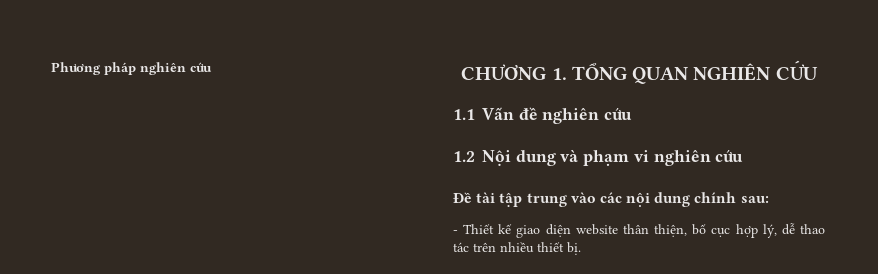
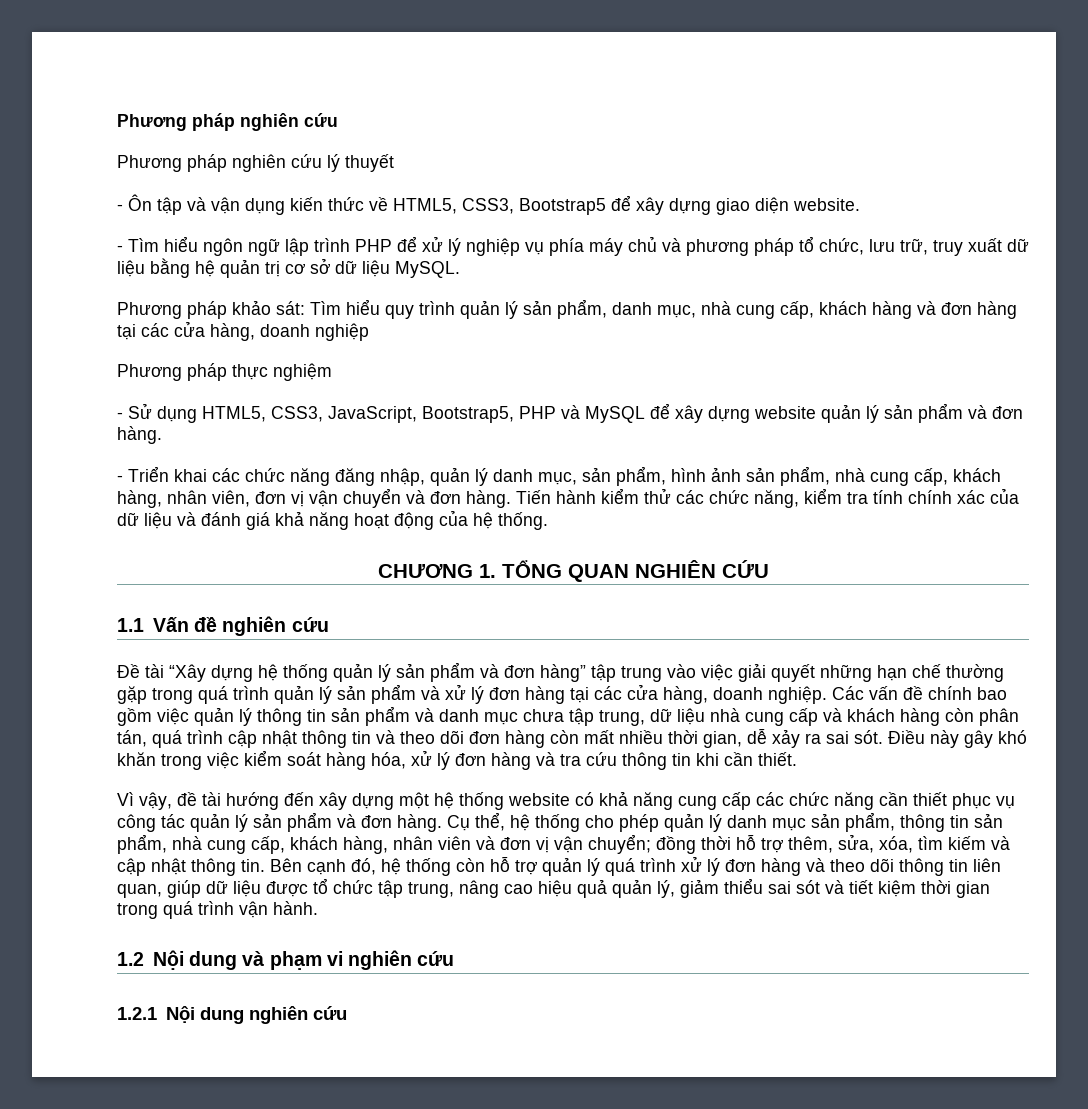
[51,62,212,75] Phương pháp nghiên cứu -> [117,113,338,131] [117,154,394,172] [117,194,860,215] [117,236,1029,256] [117,258,460,278] [117,299,1017,319] [117,321,369,341] [117,363,332,381] [117,403,1023,423] [117,426,162,444] [117,466,1001,486] [117,488,1019,508] [117,510,548,530] Phương pháp nghiên cứu // Phương pháp nghiên cứu lý thuyết // - Ôn tập và vận dụng kiến thức về HTML5, CSS3, Bootstrap5 để xây dựng giao diện website. // - Tìm hiểu ngôn ngữ lập trình PHP để xử lý nghiệp vụ phía máy chủ và phương pháp tổ chức, lưu trữ, truy xuất dữ liệu bằng hệ quản trị cơ sở dữ liệu MySQL. // Phương pháp khảo sát: Tìm hiểu quy trình quản lý sản phẩm, danh mục, nhà cung cấp, khách hàng và đơn hàng tại các cửa hàng, doanh nghiệp // Phương pháp thực nghiệm // - Sử dụng HTML5, CSS3, JavaScript, Bootstrap5, PHP và MySQL để xây dựng website quản lý sản phẩm và đơn hàng. // - Triển khai các chức năng đăng nhập, quản lý danh mục, sản phẩm, hình ảnh sản phẩm, nhà cung cấp, khách hàng, nhân viên, đơn vị vận chuyển và đơn hàng. Tiến hành kiểm thử các chức năng, kiểm tra tính chính xác của dữ liệu và đánh giá khả năng hoạt động của hệ thống.
(633, 114) none -> [117,662,1004,682] [117,684,1007,704] [117,706,1019,726] [117,728,1027,748] [117,750,797,770] [117,791,1015,810] [117,812,1003,832] [117,834,1010,854] [117,856,1001,876] [117,878,990,898] [117,901,318,919] // Đề tài “Xây dựng hệ thống quản lý sản phẩm và đơn hàng” tập trung vào việc giải quyết những hạn chế thường gặp trong quá trình quản lý sản phẩm và xử lý đơn hàng tại các cửa hàng, doanh nghiệp. Các vấn đề chính bao gồm việc quản lý thông tin sản phẩm và danh mục chưa tập trung, dữ liệu nhà cung cấp và khách hàng còn phân tán, quá trình cập nhật thông tin và theo dõi đơn hàng còn mất nhiều thời gian, dễ xảy ra sai sót. Điều này gây khó khăn trong việc kiểm soát hàng hóa, xử lý đơn hàng và tra cứu thông tin khi cần thiết. // Vì vậy, đề tài hướng đến xây dựng một hệ thống website có khả năng cung cấp các chức năng cần thiết phục vụ công tác quản lý sản phẩm và đơn hàng. Cụ thể, hệ thống cho phép quản lý danh mục sản phẩm, thông tin sản phẩm, nhà cung cấp, khách hàng, nhân viên và đơn vị vận chuyển; đồng thời hỗ trợ thêm, sửa, xóa, tìm kiếm và cập nhật thông tin. Bên cạnh đó, hệ thống còn hỗ trợ quản lý quá trình xử lý đơn hàng và theo dõi thông tin liên quan, giúp dữ liệu được tổ chức tập trung, nâng cao hiệu quả quản lý, giảm thiểu sai sót và tiết kiệm thời gian trong quá trình vận hành.
[453,192,769,207] [453,223,825,238] [453,242,581,255] Đề tài tập trung vào các nội dung chính sau: // - Thiết kế giao diện website thân thiện, bố cục hợp lý, dễ thao tác trên nhiều thiết bị. -> [117,1006,347,1024] 1.2.1 Nội dung nghiên cứu

